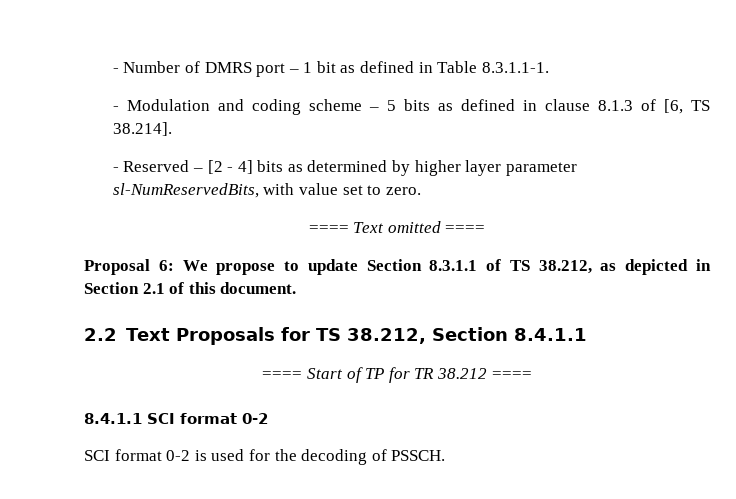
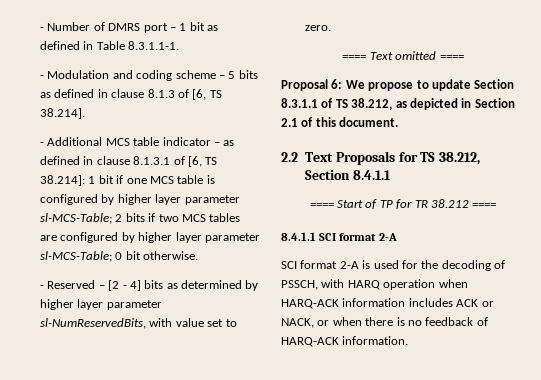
(172, 129) none -> [40,137,235,146] [40,156,218,167] [40,175,215,186] [40,194,240,205] [40,213,241,224] [40,232,260,243] [40,251,199,262] // - Additional MCS table indicator – as defined in clause 8.1.3.1 of [6, TS 38.214]: 1 bit if one MCS table is configured by higher layer parameter sl-MCS-Table; 2 bits if two MCS tables are configured by higher layer parameter sl-MCS-Table; 0 bit otherwise.
[242,413,268,424] [84,449,191,461] 0-2 // SCI format 0-2 -> [378,233,397,241] [281,260,359,269] 2-A // SCI format 2-A
[391,450,446,461] PSSCH. -> [281,279,468,290] [281,298,494,309] [281,317,488,328] [281,336,409,347] PSSCH, with HARQ operation when HARQ-ACK information includes ACK or NACK, or when there is no feedback of HARQ-ACK information.

